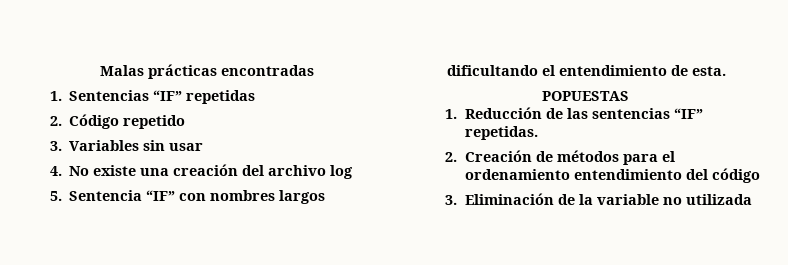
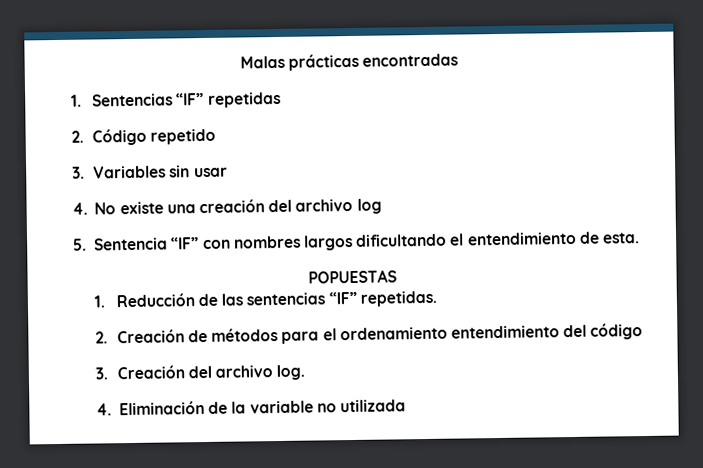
(458, 200) none -> [116,364,306,381] [96,403,113,416] Creación del archivo log. // 4.

